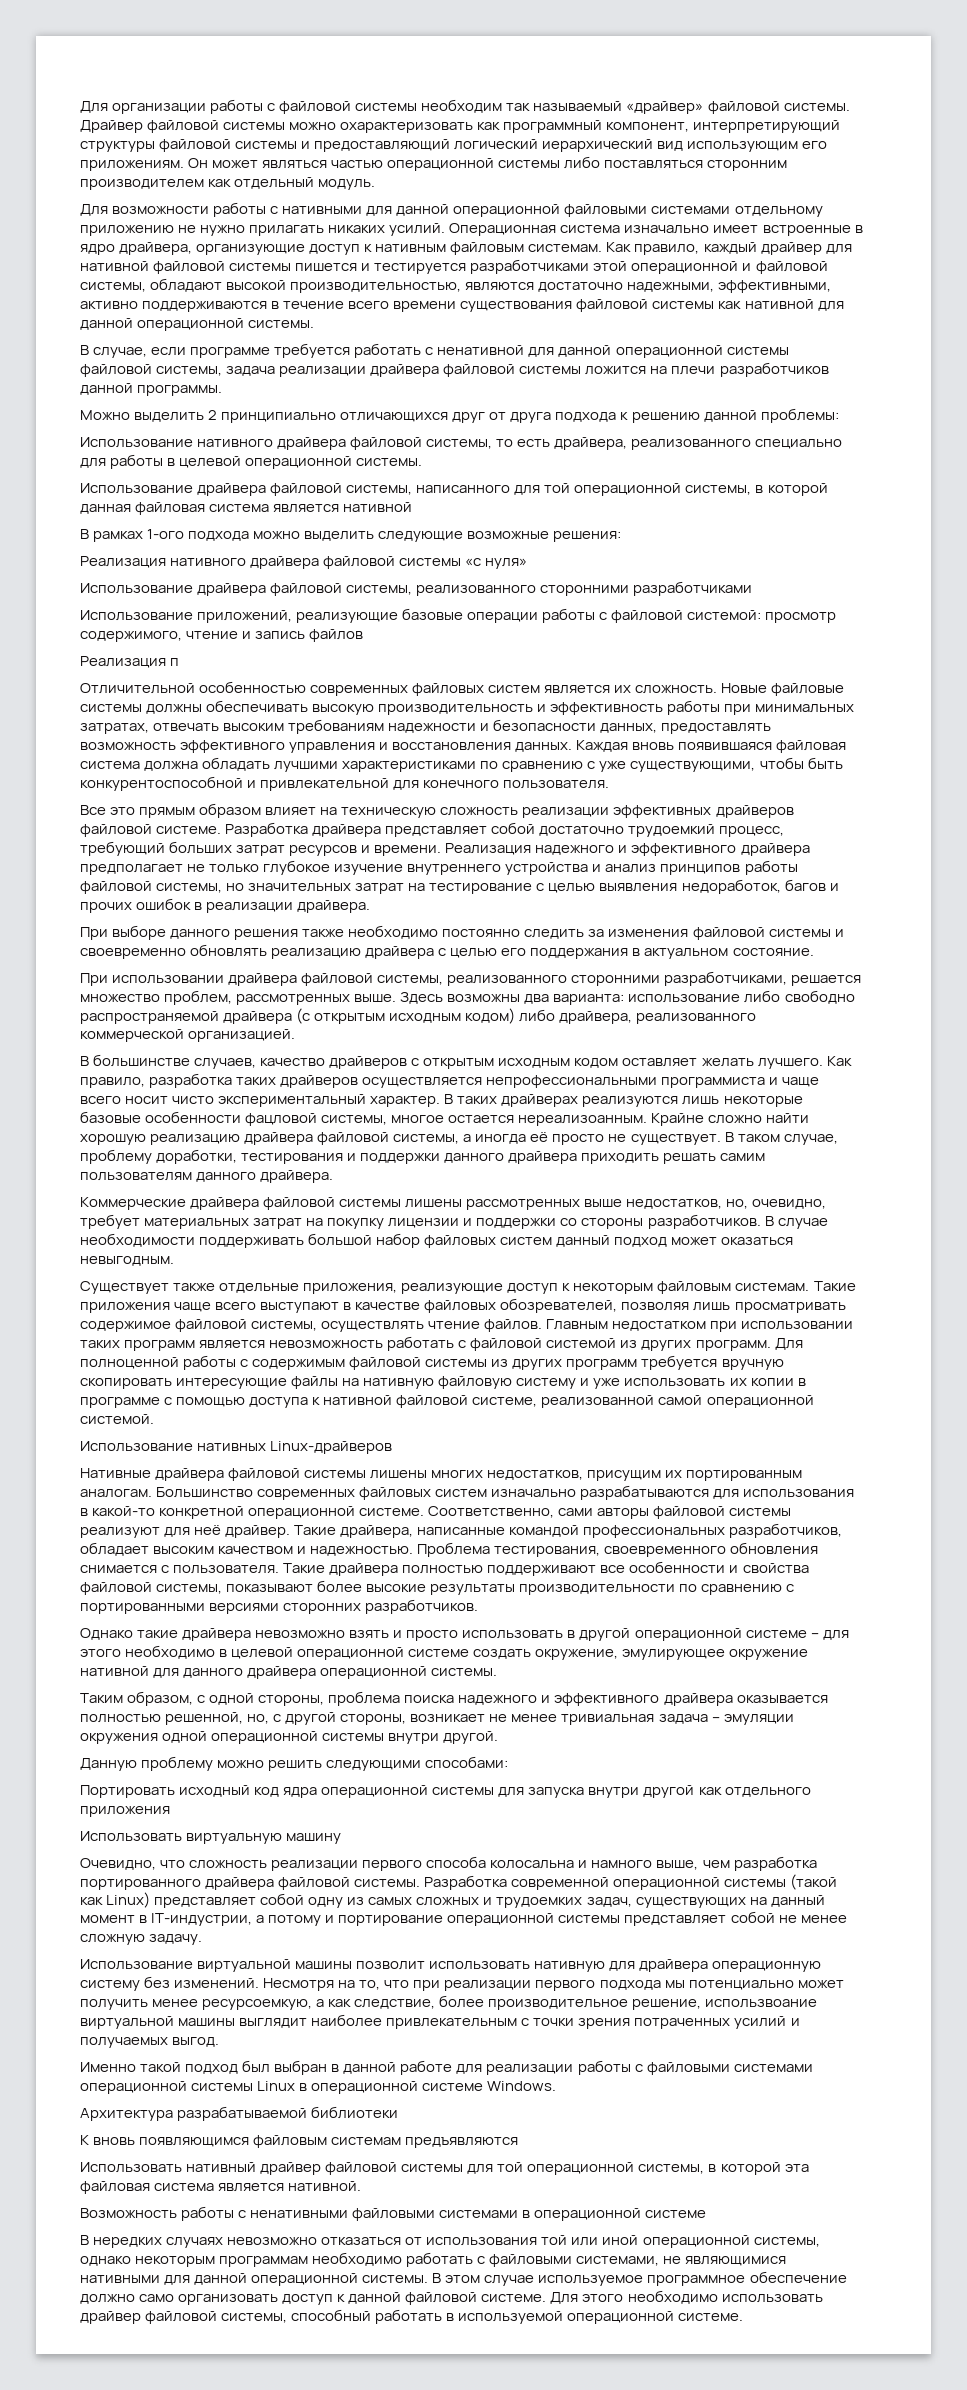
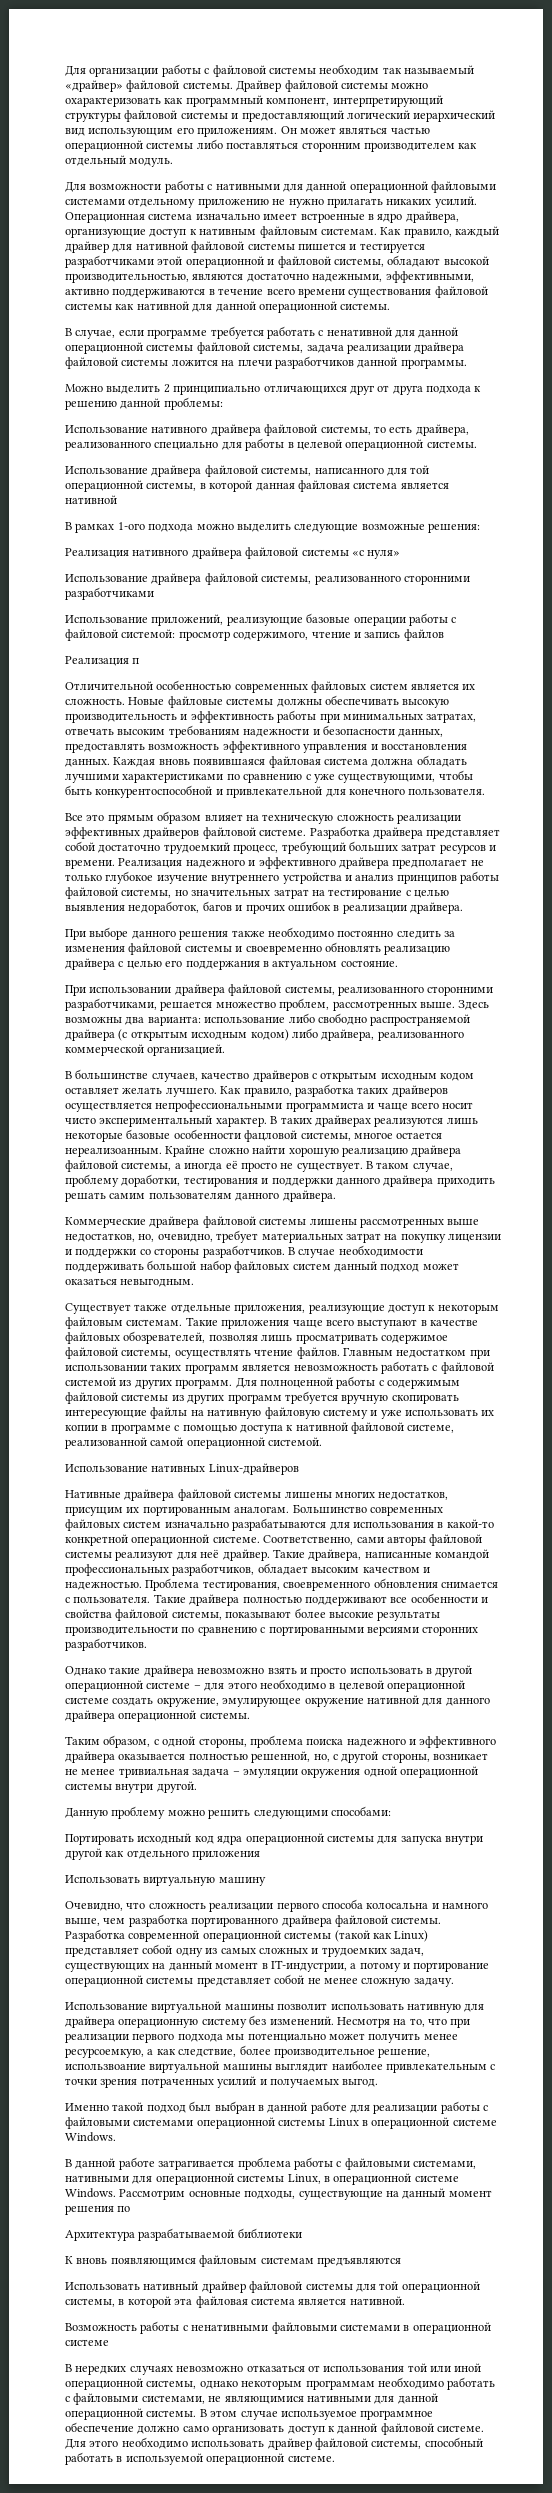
(557, 2086) none -> [65,2157,476,2170] [65,2173,459,2185] [65,2188,492,2200] [65,2205,131,2215] // В данной работе затрагивается проблема работы с файловыми системами, нативными для операционной системы Linux, в операционной системе Windows. Рассмотрим основные подходы, существующие на данный момент решения по

